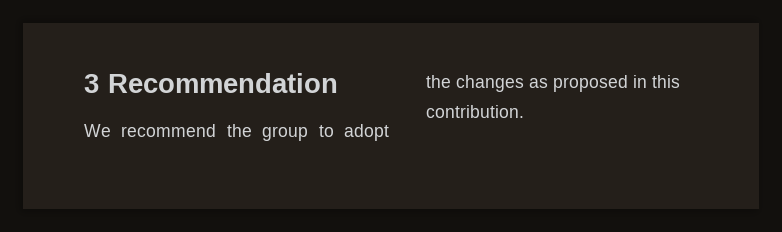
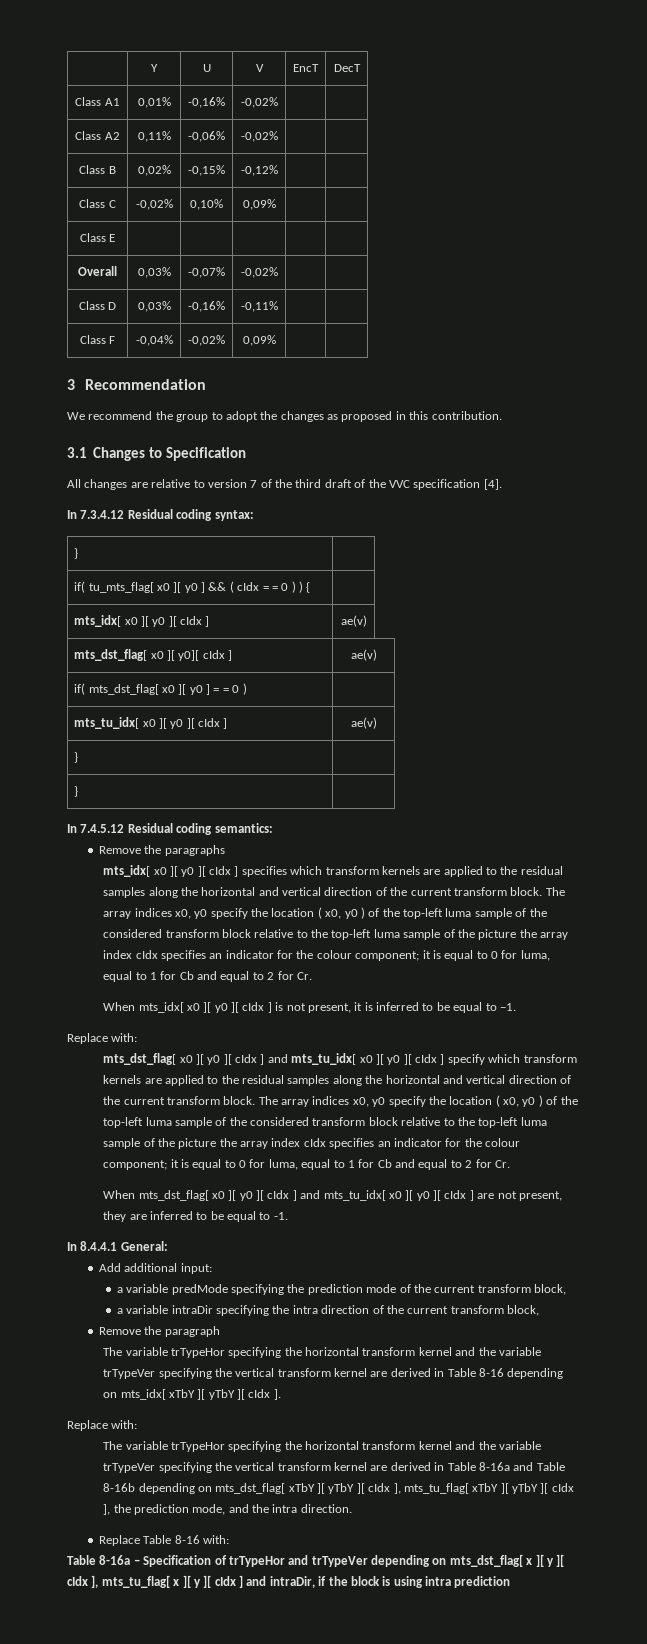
(84, 83) none -> [151,64,158,72] [202,64,211,72] [255,64,264,72] [293,64,319,72] [333,64,361,72] [75,97,120,106] [137,97,171,108] [188,97,225,108] [240,97,278,108] [75,131,120,140] [137,131,171,142] [188,131,225,142] [240,131,278,142] [79,165,116,174] [137,165,171,176] [188,165,225,176] [240,165,278,176] [79,199,116,208] [135,199,173,210] [190,199,223,210] [242,199,276,210] [79,233,116,242] [78,266,117,276] [137,267,171,278] [188,267,225,278] [240,267,278,278] [78,301,117,310] [137,301,171,312] [188,301,225,312] [240,301,278,312] [79,335,116,344] [135,335,173,346] [188,335,225,346] [242,335,276,346] | Y | U | V | EncT | DecT // Class A1 | 0,01% | -0,16% | -0,02% | | // Class A2 | 0,11% | -0,06% | -0,02% | | // Class B | 0,02% | -0,15% | -0,12% | | // Class C | -0,02% | 0,10% | 0,09% | | // Class E | | | | | // Overall | 0,03% | -0,07% | -0,02% | | // Class D | 0,03% | -0,16% | -0,11% | | // Class F | -0,04% | -0,02% | 0,09% | | //
(524, 111) none -> [67,447,247,461] [67,479,502,490] [67,509,254,521] [74,548,79,559] [74,581,311,593] [74,615,210,627] [340,615,367,627] [74,649,233,661] [350,649,377,661] [74,683,247,695] [74,717,228,729] [350,717,377,729] [74,752,79,763] [74,786,79,797] [67,823,273,835] [98,845,225,856] [103,865,563,877] [103,887,565,898] [103,907,547,919] [103,929,569,940] [103,950,550,961] [103,971,312,982] [103,1002,516,1013] [67,1033,138,1044] [103,1053,577,1065] [103,1075,572,1086] [103,1095,578,1107] [103,1117,547,1128] [103,1138,521,1149] [103,1159,510,1170] [103,1190,562,1201] [103,1211,288,1222] [67,1241,168,1251] [98,1263,212,1274] [116,1284,567,1295] [116,1305,540,1316] [98,1326,220,1337] [103,1347,541,1358] [103,1368,564,1379] [103,1389,281,1400] [67,1420,138,1431] [103,1441,541,1452] [103,1462,565,1473] [103,1483,574,1494] [103,1504,352,1515] [98,1535,229,1546] [67,1554,565,1567] [67,1575,511,1588] // 3.1 Changes to Specification // All changes are relative to version 7 of the third draft of the VVC specification [4]. // In 7.3.4.12 Residual coding syntax: // } | // if( tu_mts_flag[ x0 ][ y0 ] && ( cIdx = = 0 ) ) { | // mts_idx[ x0 ][ y0 ][ cIdx ] | ae(v) // mts_dst_flag[ x0 ][ y0][ cIdx ] | ae(v) // if( mts_dst_flag[ x0 ][ y0 ] = = 0 ) | // mts_tu_idx[ x0 ][ y0 ][ cIdx ] | ae(v) // } | // } | // In 7.4.5.12 Residual coding semantics: // Remove the paragraphs // mts_idx[ x0 ][ y0 ][ cIdx ] specifies which transform kernels are applied to the residual samples along the horizontal and vertical direction of the current transform block. The array indices x0, y0 specify the location ( x0, y0 ) of the top-left luma sample of the considered transform block relative to the top-left luma sample of the picture the array index cIdx specifies an indicator for the colour component; it is equal to 0 for luma, equal to 1 for Cb and equal to 2 for Cr. // When mts_idx[ x0 ][ y0 ][ cIdx ] is not present, it is inferred to be equal to −1. // Replace with: // mts_dst_flag[ x0 ][ y0 ][ cIdx ] and mts_tu_idx[ x0 ][ y0 ][ cIdx ] specify which transform kernels are applied to the residual samples along the horizontal and vertical direction of the current transform block. The array indices x0, y0 specify the location ( x0, y0 ) of the top-left luma sample of the considered transform block relative to the top-left luma sample of the picture the array index cIdx specifies an indicator for the colour component; it is equal to 0 for luma, equal to 1 for Cb and equal to 2 for Cr. // When mts_dst_flag[ x0 ][ y0 ][ cIdx ] and mts_tu_idx[ x0 ][ y0 ][ cIdx ] are not present, they are inferred to be equal to -1. // In 8.4.4.1 General: // Add additional input: // a variable predMode specifying the prediction mode of the current transform block, // a variable intraDir specifying the intra direction of the current transform block, // Remove the paragraph // The variable trTypeHor specifying the horizontal transform kernel and the variable trTypeVer specifying the vertical transform kernel are derived in Table 8-16 depending on mts_idx[ xTbY ][ yTbY ][ cIdx ]. // Replace with: // The variable trTypeHor specifying the horizontal transform kernel and the variable trTypeVer specifying the vertical transform kernel are derived in Table 8-16a and Table 8-16b depending on mts_dst_flag[ xTbY ][ yTbY ][ cIdx ], mts_tu_flag[ xTbY ][ yTbY ][ cIdx ], the prediction mode, and the intra direction. // Replace Table 8-16 with: // Table 8-16a – Specification of trTypeHor and trTypeVer depending on mts_dst_flag[ x ][ y ][ cIdx ], mts_tu_flag[ x ][ y ][ cIdx ] and intraDir, if the block is using intra prediction

